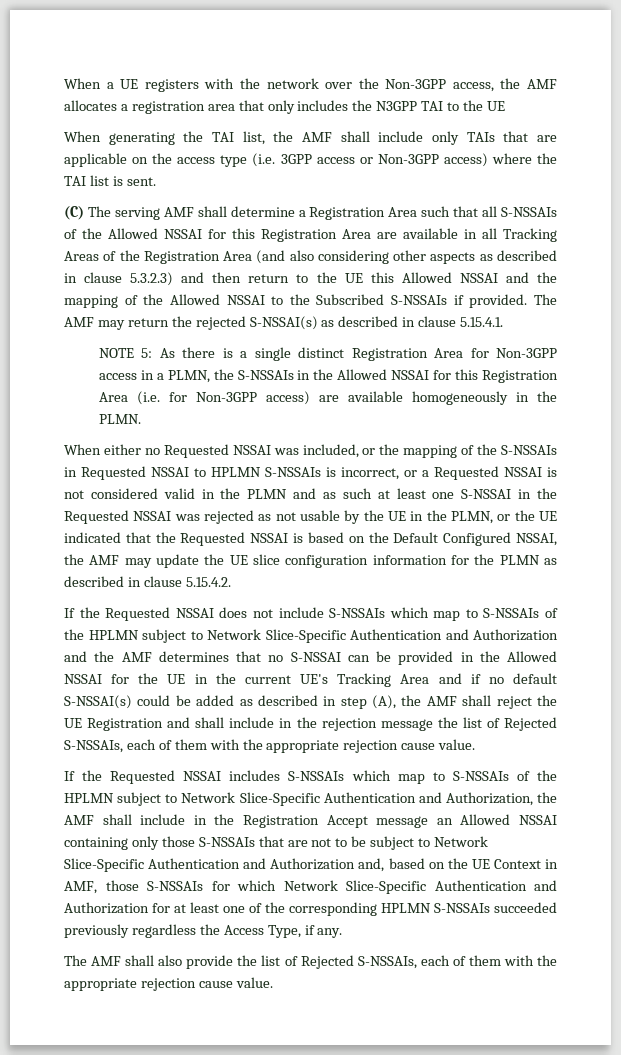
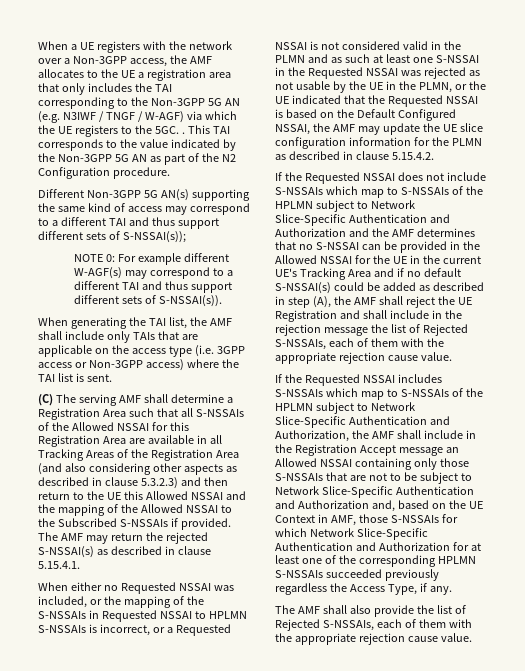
[358,78,379,89] the -> [63,58,70,64] a
(117, 105) none -> [86,69,135,78] to the UE
[376,100,505,111] N3GPP TAI to the UE -> [154,84,172,92] [38,97,240,109] [38,111,237,123] [38,125,230,137] [38,139,236,151] [38,153,236,165] [38,167,170,179] [38,189,250,201] [38,203,250,215] [38,217,219,229] [38,231,186,243] [73,253,229,265] [73,267,233,279] [73,281,232,293] [73,295,222,307] TAI corresponding to the Non-3GPP 5G AN (e.g. N3IWF / TNGF / W-AGF) via which the UE registers to the 5GC. . This TAI corresponds to the value indicated by the Non-3GPP 5G AN as part of the N2 Configuration procedure. // Different Non-3GPP 5G AN(s) supporting the same kind of access may correspond to a different TAI and thus support different sets of S-NSSAI(s)); // NOTE 0: For example different W-AGF(s) may correspond to a different TAI and thus support different sets of S-NSSAI(s)).
[98,347,557,361] [98,369,558,383] [98,391,557,405] [98,414,141,424] // NOTE 5: As there is a single distinct Registration Area for Non-3GPP access in a PLMN, the S-NSSAIs in the Allowed NSSAI for this Registration Area (i.e. for Non-3GPP access) are available homogeneously in the PLMN. -> (80, 565) none

